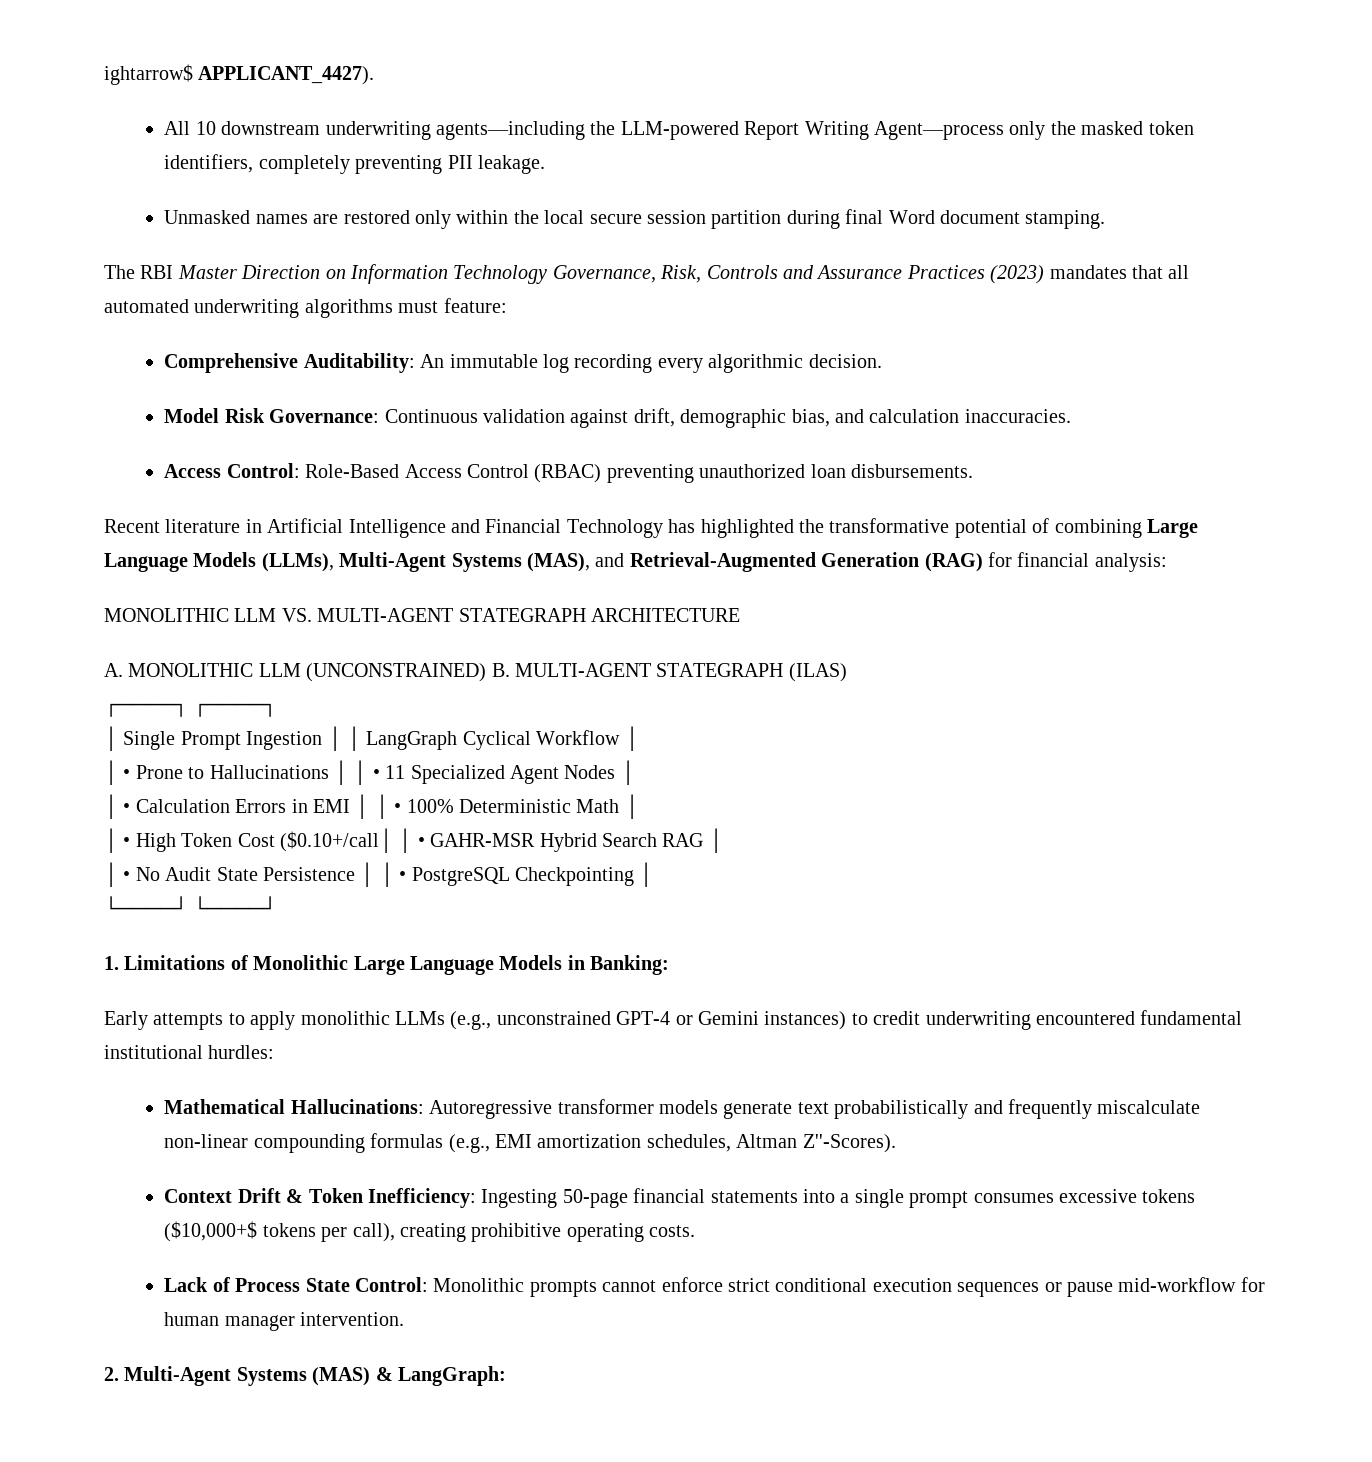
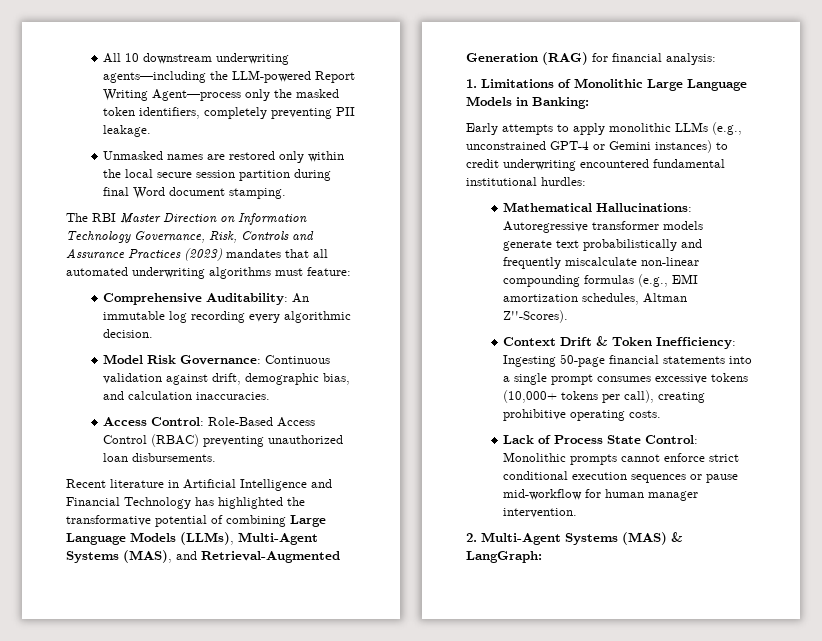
[104,64,375,85] ightarrow$ APPLICANT_4427). // -> (103, 58) none
[104,608,740,622] [104,663,847,682] [104,703,278,717] [104,726,639,751] [104,760,635,785] [104,794,639,819] [104,828,723,853] [104,862,654,887] [104,896,278,915] // MONOLITHIC LLM VS. MULTI-AGENT STATEGRAPH ARCHITECTURE // A. MONOLITHIC LLM (UNCONSTRAINED) B. MULTI-AGENT STATEGRAPH (ILAS) // ┌────┐ ┌────┐ // │ Single Prompt Ingestion │ │ LangGraph Cyclical Workflow │ // │ • Prone to Hallucinations │ │ • 11 Specialized Agent Nodes │ // │ • Calculation Errors in EMI │ │ • 100% Deterministic Math │ // │ • High Token Cost ($0.10+/call│ │ • GAHR-MSR Hybrid Search RAG │ // │ • No Audit State Persistence │ │ • PostgreSQL Checkpointing │ // └────┘ └────┘ -> (716, 59) none
[164,1221,258,1242] ($10,000+$ -> [503,390,558,403] (10,000+

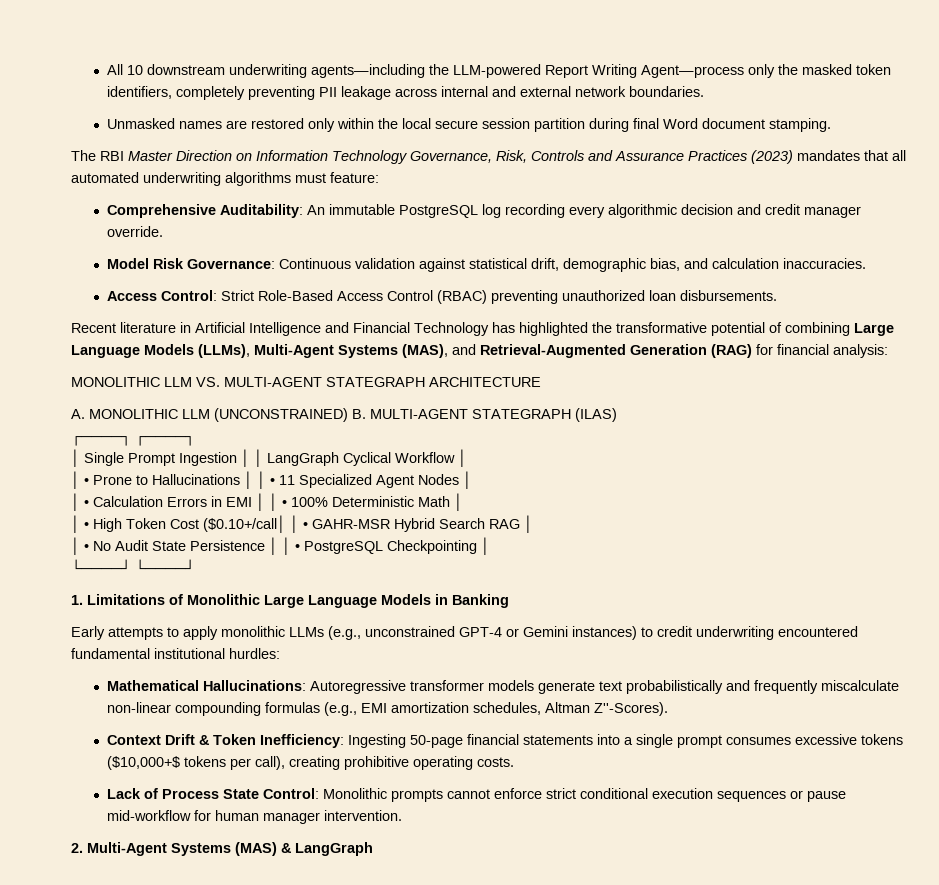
[103,125,152,137] leakage. -> [340,86,704,100] leakage across internal and external network boundaries.
(166, 315) none -> [398,205,478,218] PostgreSQL
[103,329,154,338] decision. -> [680,204,861,218] [106,226,163,237] decision and credit manager override.
(209, 379) none -> [468,258,527,269] statistical
(205, 421) none -> [220,290,254,301] Strict
(716, 59) none -> [71,377,541,387] [71,408,617,422] [71,436,195,446] [71,449,467,467] [71,471,472,489] [71,493,463,511] [71,515,533,533] [71,537,490,555] [71,559,195,573] // MONOLITHIC LLM VS. MULTI-AGENT STATEGRAPH ARCHITECTURE // A. MONOLITHIC LLM (UNCONSTRAINED) B. MULTI-AGENT STATEGRAPH (ILAS) // ┌────┐ ┌────┐ // │ Single Prompt Ingestion │ │ LangGraph Cyclical Workflow │ // │ • Prone to Hallucinations │ │ • 11 Specialized Agent Nodes │ // │ • Calculation Errors in EMI │ │ • 100% Deterministic Math │ // │ • High Token Cost ($0.10+/call│ │ • GAHR-MSR Hybrid Search RAG │ // │ • No Audit State Persistence │ │ • PostgreSQL Checkpointing │ // └────┘ └────┘
[532,97,589,109] Banking: -> [452,594,509,608] Banking
[503,390,558,403] (10,000+ -> [106,756,180,770] ($10,000+$
[466,551,542,563] LangGraph: -> [295,842,373,856] LangGraph

